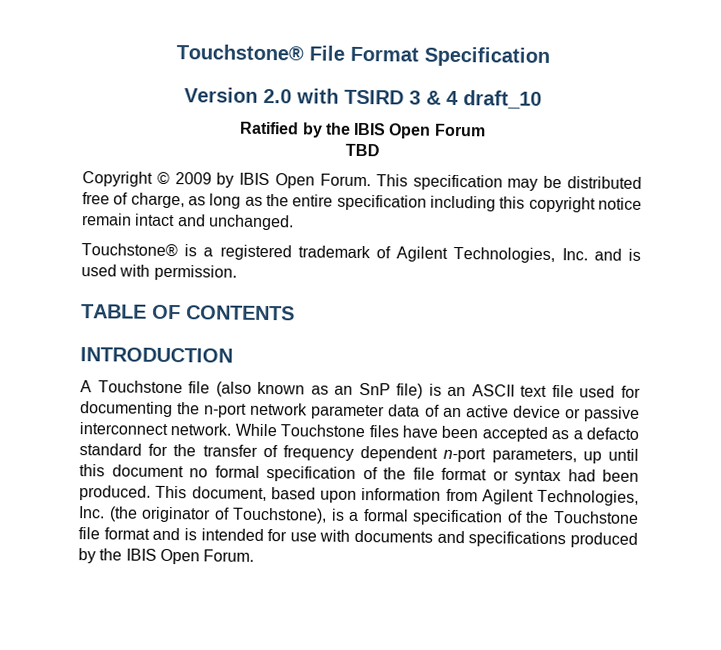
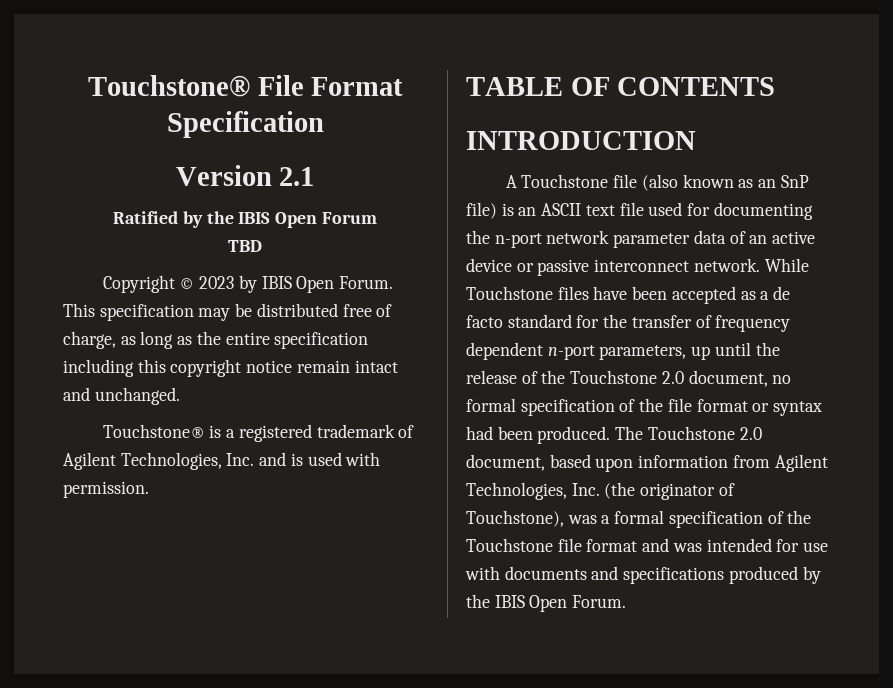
[263,88,542,109] 2.0 with TSIRD 3 & 4 draft_10 -> [279,167,315,186] 2.1
[174,172,212,185] 2009 -> [199,276,235,289] 2023
[586,427,640,440] defacto -> [773,286,791,300] [466,315,503,328] de facto
[79,464,184,478] this document -> [755,342,780,356] [466,370,768,387] the release of the Touchstone 2.0 document,
[155,485,188,499] This -> [615,426,762,440] The Touchstone 2.0
[330,508,345,521] is -> [567,515,597,524] was
[183,528,197,541] is -> [672,543,702,552] was

